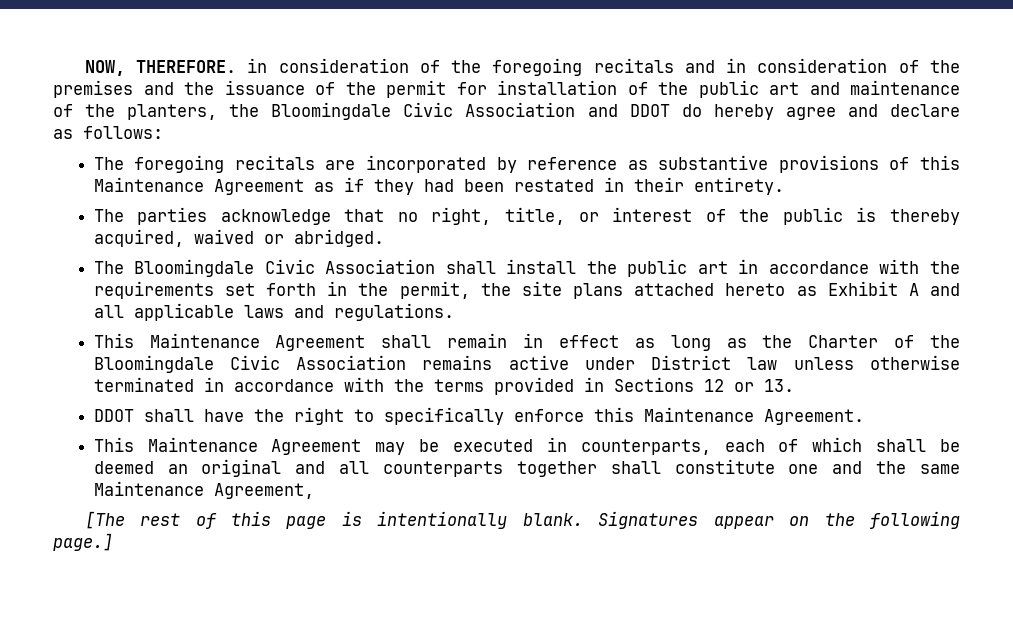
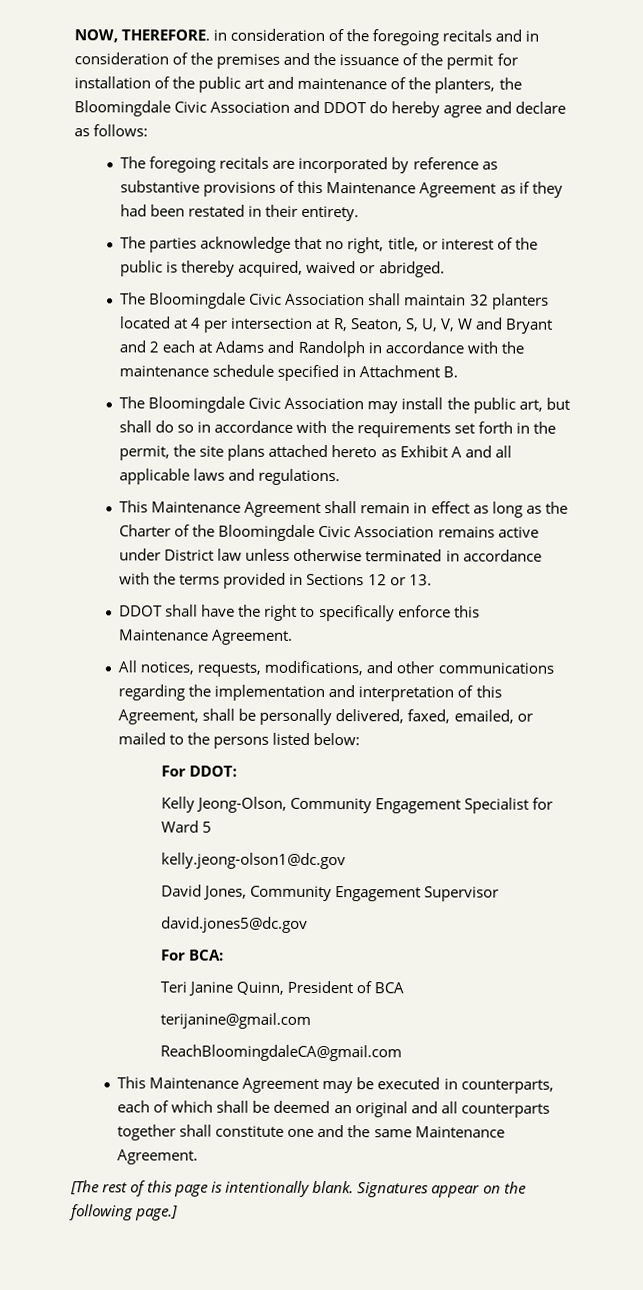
[506,259,728,277] install the public art -> [404,293,549,310] [119,316,553,334] [119,340,524,358] [119,364,459,382] [119,396,570,414] [119,420,195,433] maintain 32 planters located at 4 per intersection at R, Seaton, S, U, V, W and Bryant and 2 each at Adams and Randolph in accordance with the maintenance schedule specified in Attachment B. // The Bloomingdale Civic Association may install the public art, but shall do so
(864, 417) none -> [118,660,554,677] [118,684,502,702] [118,708,533,726] [118,732,361,749] [161,765,238,777] [161,796,554,814] [161,820,213,833] [161,852,347,870] [161,884,500,902] [161,916,309,933] [161,949,225,961] [160,980,405,996] [160,1012,312,1029] [160,1044,403,1062] // All notices, requests, modifications, and other communications regarding the implementation and interpretation of this Agreement, shall be personally delivered, faxed, emailed, or mailed to the persons listed below: // For DDOT: // Kelly Jeong-Olson, Community Engagement Specialist for Ward 5 // kelly.jeong-olson1@dc.gov // David Jones, Community Engagement Supervisor // david.jones5@dc.gov // For BCA: // Teri Janine Quinn, President of BCA // terijanine@gmail.com // ReachBloomingdaleCA@gmail.com
[213,483,314,499] Agreement, -> [117,1149,199,1165] Agreement.

